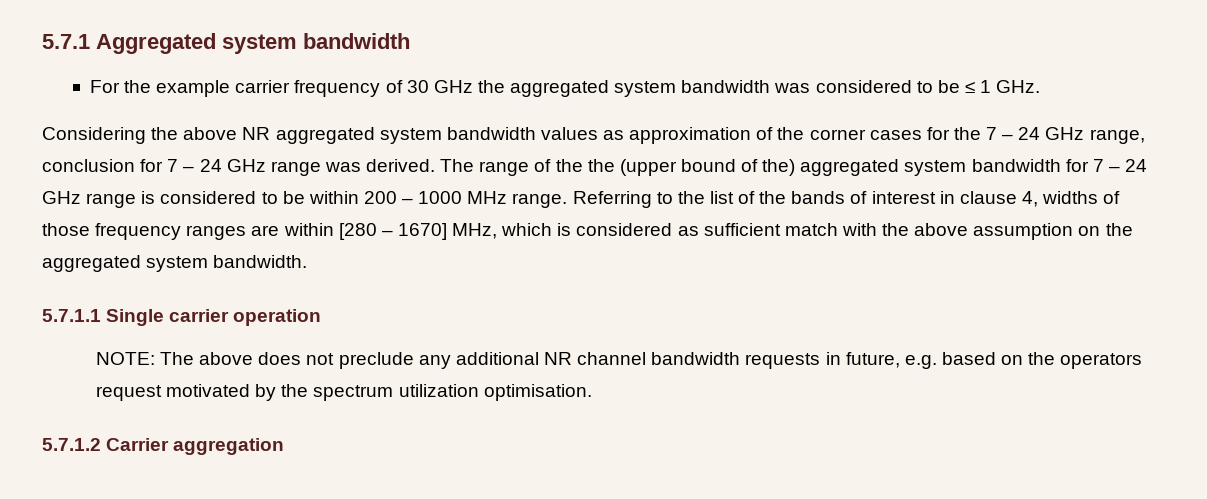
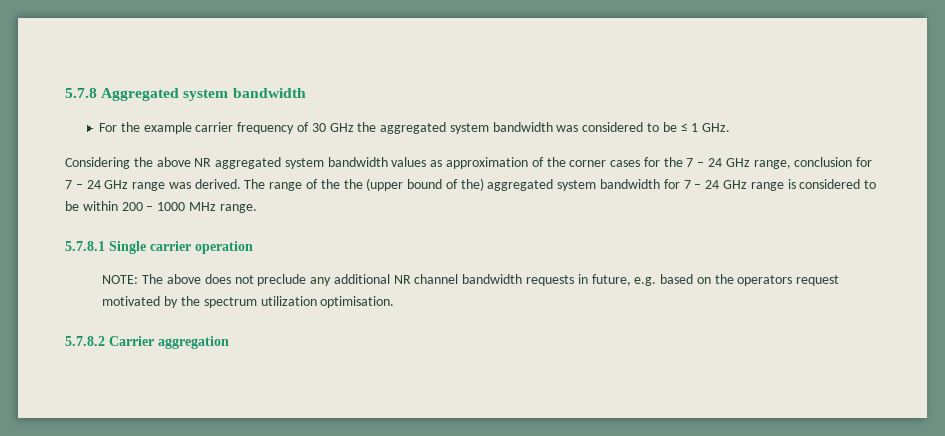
[42,34,90,49] 5.7.1 -> [65,88,97,98] 5.7.8
[572,191,1121,208] [42,223,1133,240] [42,255,308,272] [42,309,101,322] Referring to the list of the bands of interest in clause 4, widths of those frequency ranges are within [280 – 1670] MHz, which is considered as sufficient match with the above assumption on the aggregated system bandwidth. // 5.7.1.1 -> [65,241,105,251] // 5.7.8.1
[42,438,101,451] 5.7.1.2 -> [65,336,105,346] 5.7.8.2

